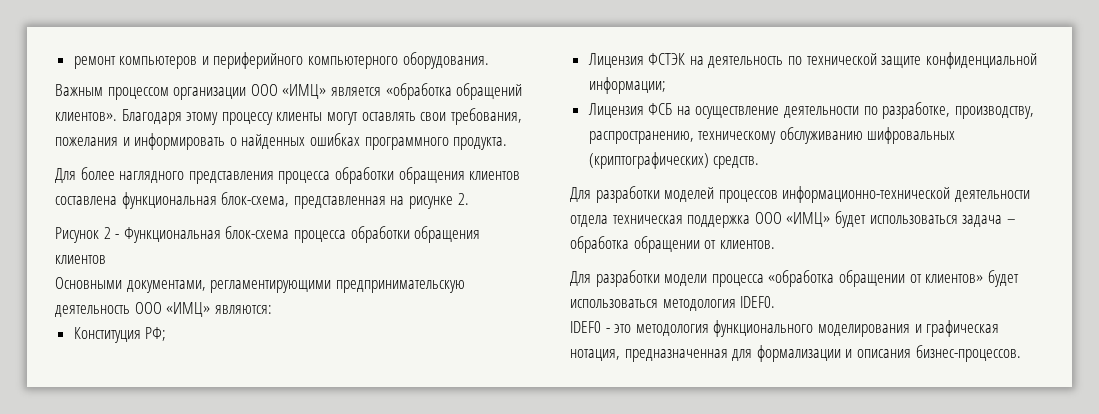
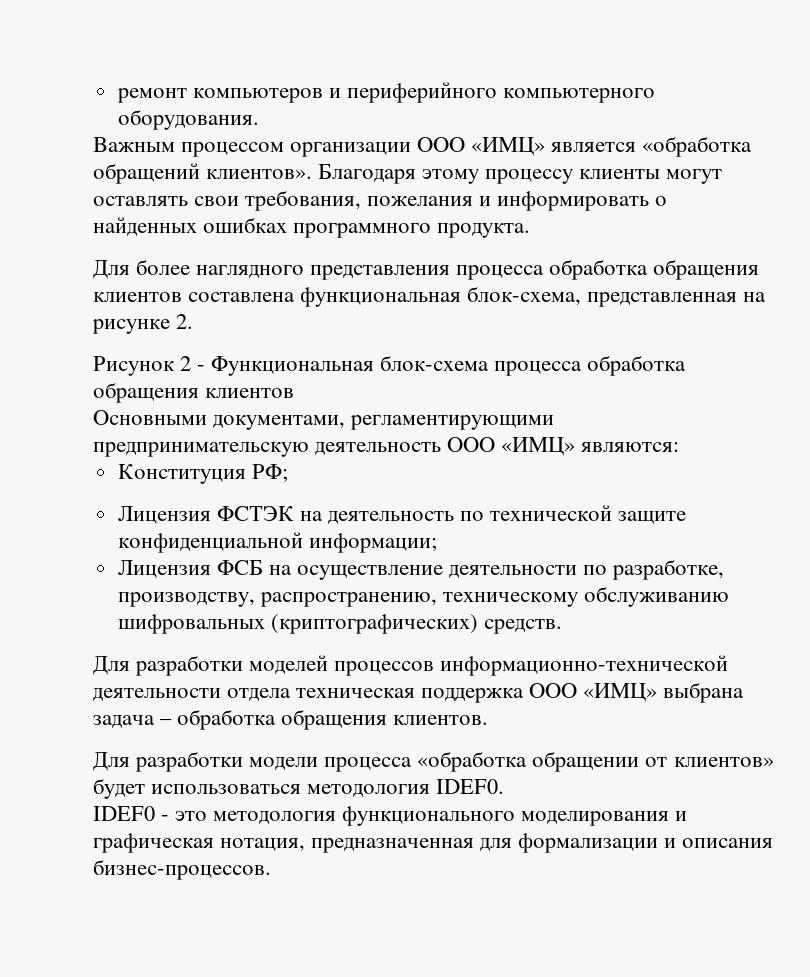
[334,167,394,184] обработки -> [549,259,649,280] обработка
[350,226,410,243] обработки -> [587,355,687,376] обработка
[834,211,958,228] будет использоваться -> [663,682,745,703] выбрана
[633,236,717,253] обращении от -> [281,709,388,730] обращения

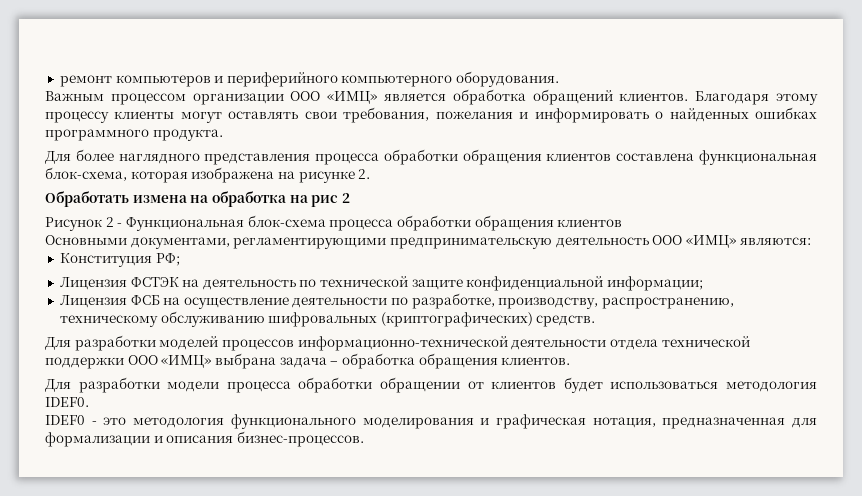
[642,136,753,157] [93,163,313,184] «обработка обращений клиентов». -> [452,89,689,105] обработка обращений клиентов.
[549,259,649,280] обработка -> [383,149,458,165] обработки
[587,292,738,307] представленная -> [130,167,275,183] которая изображена
(194, 321) none -> [45,191,350,207] // Обработать измена на обработка на рис 2
[587,355,687,376] обработка -> [396,215,471,231] обработки
[296,688,525,703] техническая поддержка -> [661,336,750,347] [45,357,124,369] технической поддержки
[417,751,528,772] «обработка -> [298,377,373,393] обработки
[673,757,774,767] клиентов» -> [491,381,557,389] клиентов

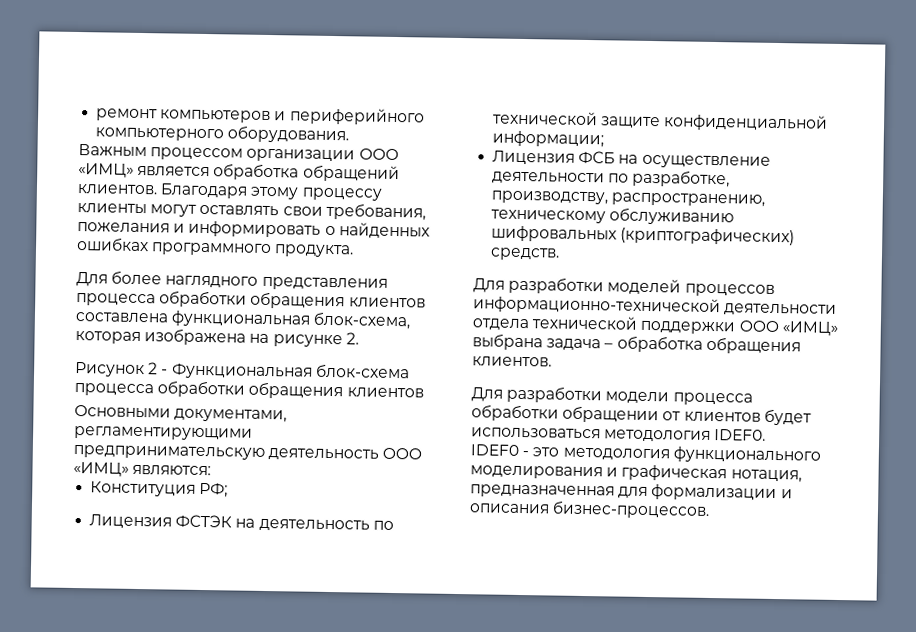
[45,191,350,207] // Обработать измена на обработка на рис 2 -> (359, 338) none

